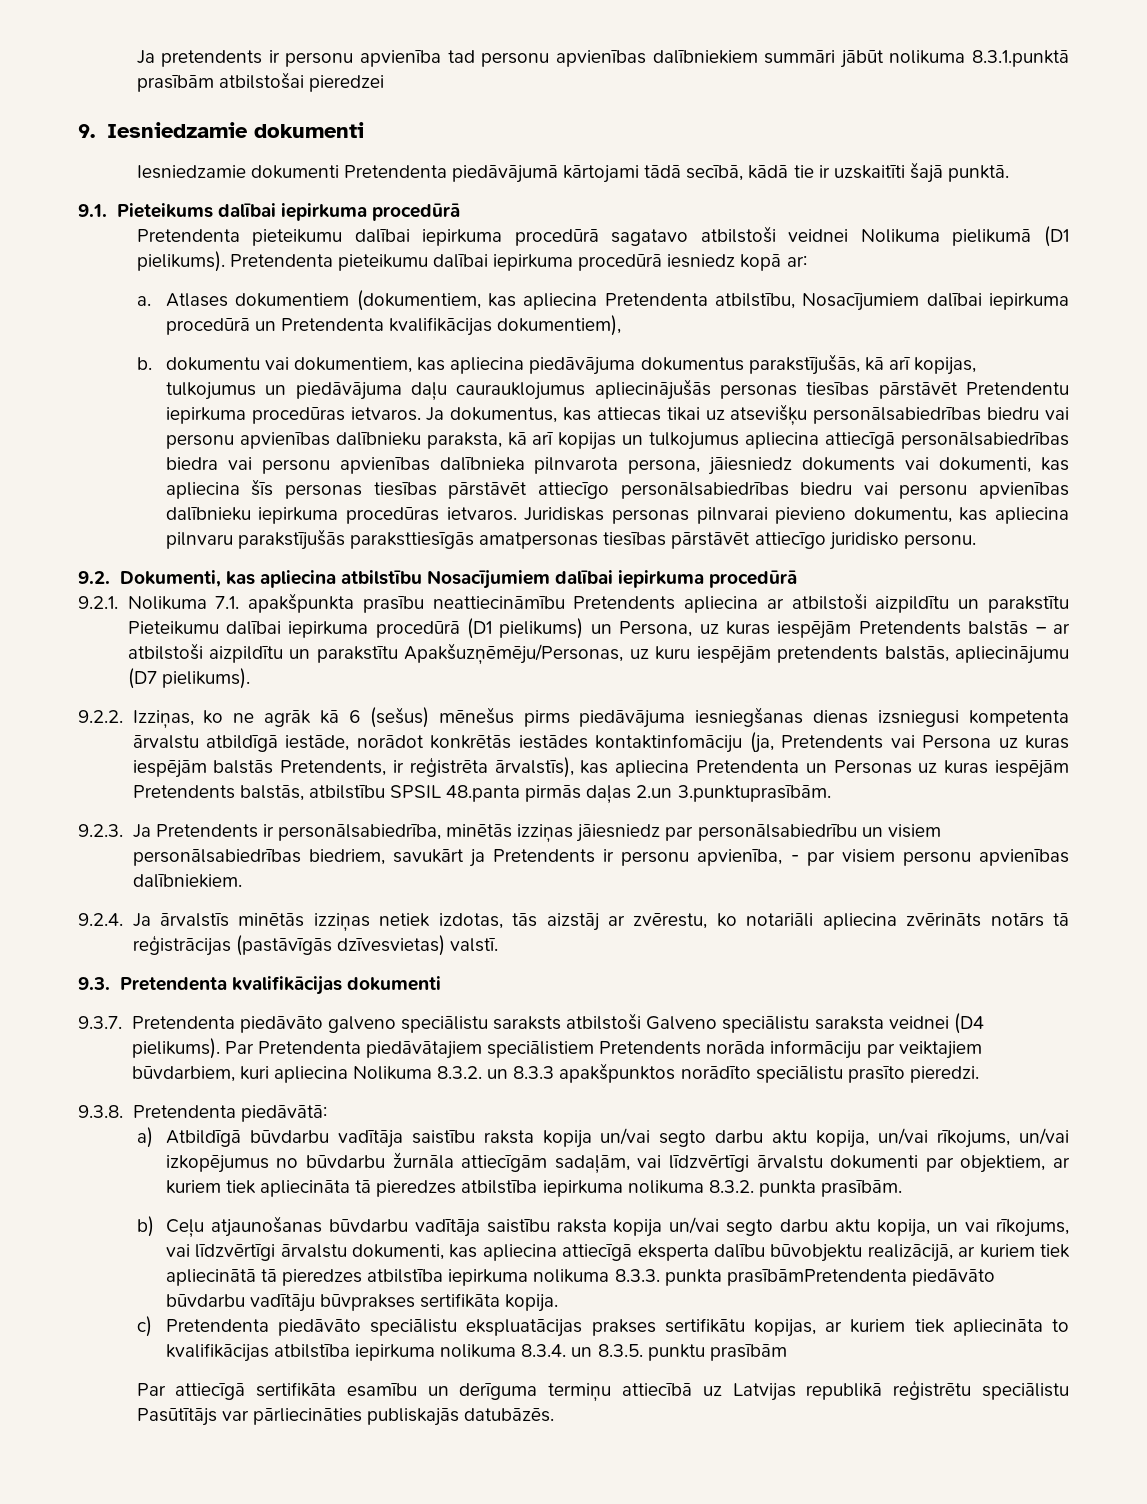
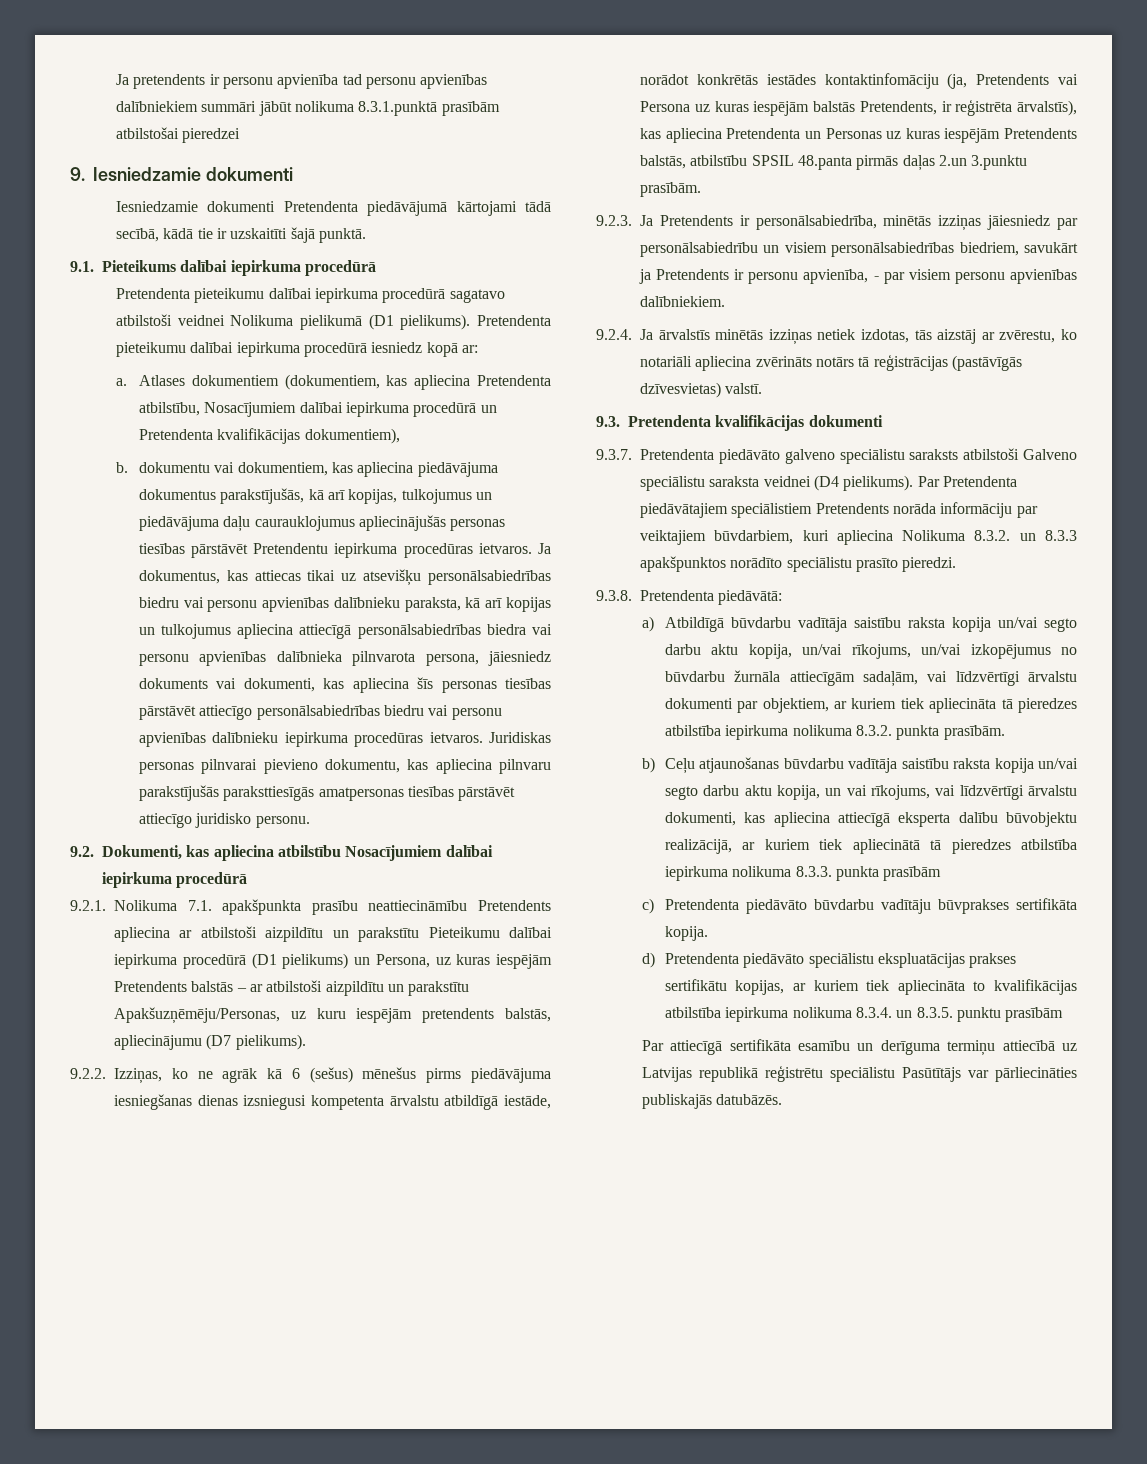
[677,785,831,802] 3.punktuprasībām. -> [971,155,1028,170] [640,182,701,197] 3.punktu prasībām.
[726,1269,907,1286] prasībāmPretendenta -> [883,866,942,881] [641,898,739,914] prasībām // c) Pretendenta
[136,1316,152,1337] c) -> [641,952,655,968] d)

